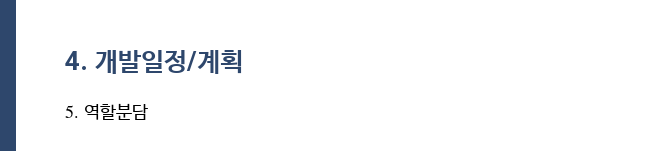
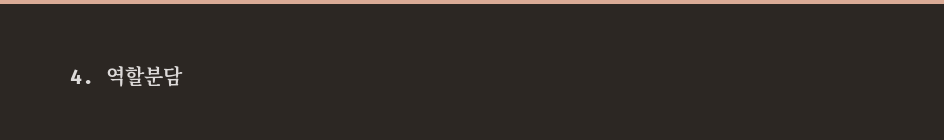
[95,50,244,74] [65,105,79,118] 개발일정/계획 // 5. -> (94, 76) none

